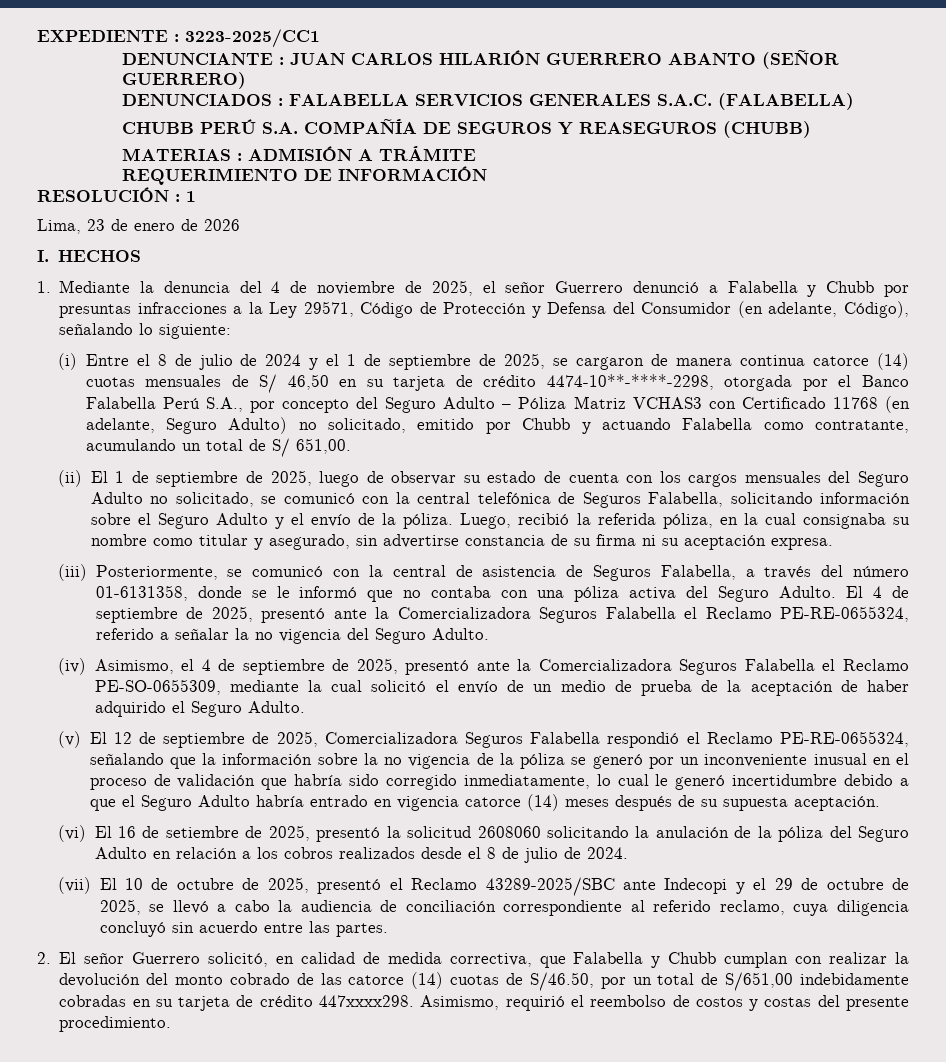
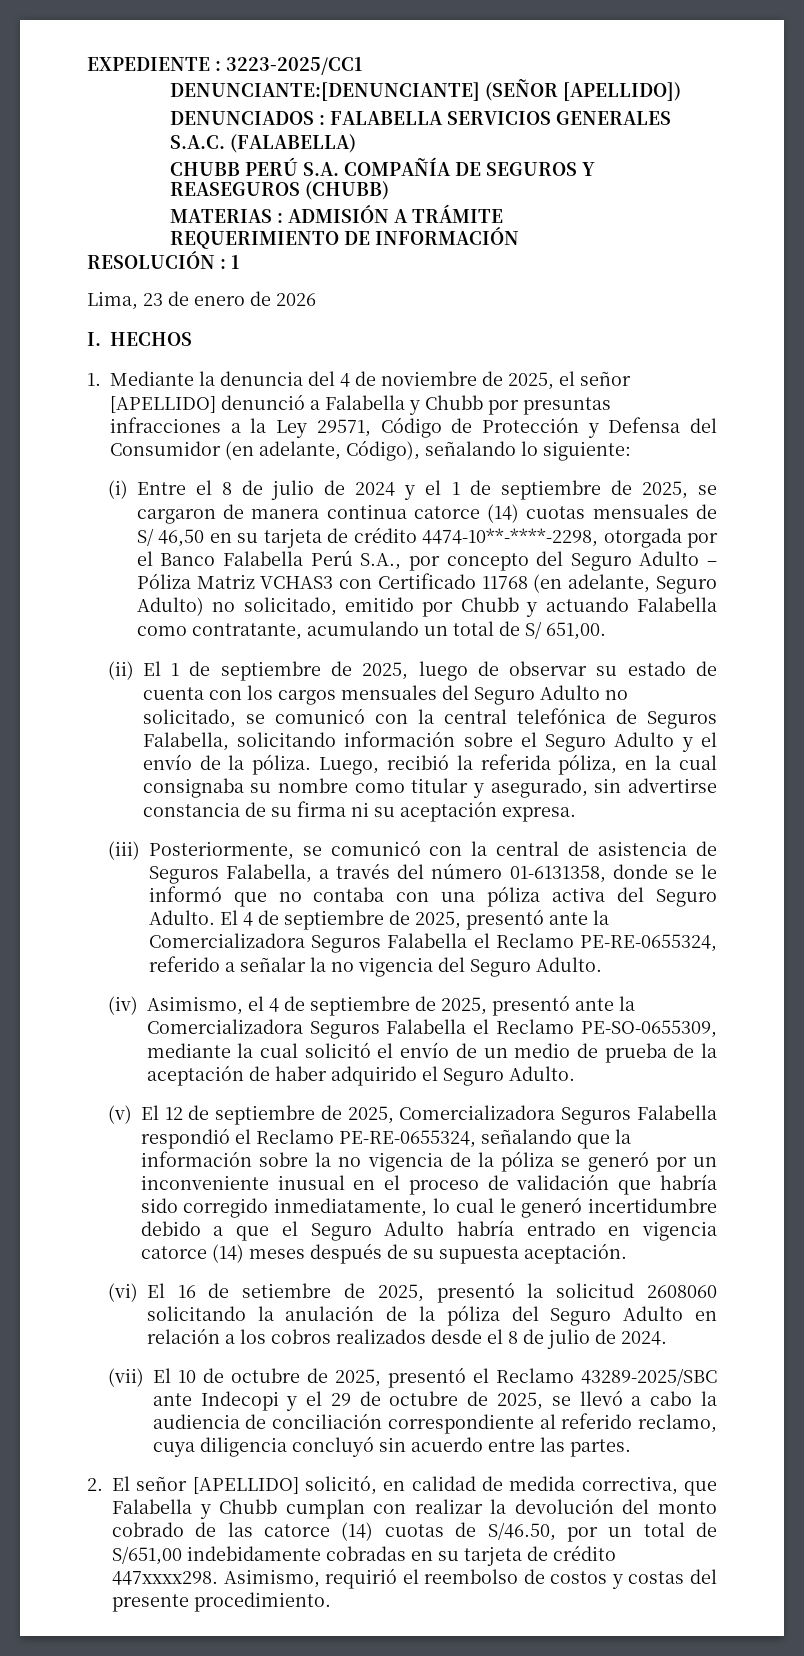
[122,50,840,69] [122,72,247,89] DENUNCIANTE : JUAN CARLOS HILARIÓN GUERRERO ABANTO (SEÑOR GUERRERO) -> [169,79,681,101] DENUNCIANTE:[DENUNCIANTE] (SEÑOR [APELLIDO])
[555,281,624,293] Guerrero -> [110,396,216,413] [APELLIDO]
[132,952,201,964] Guerrero -> [192,1477,299,1494] [APELLIDO]

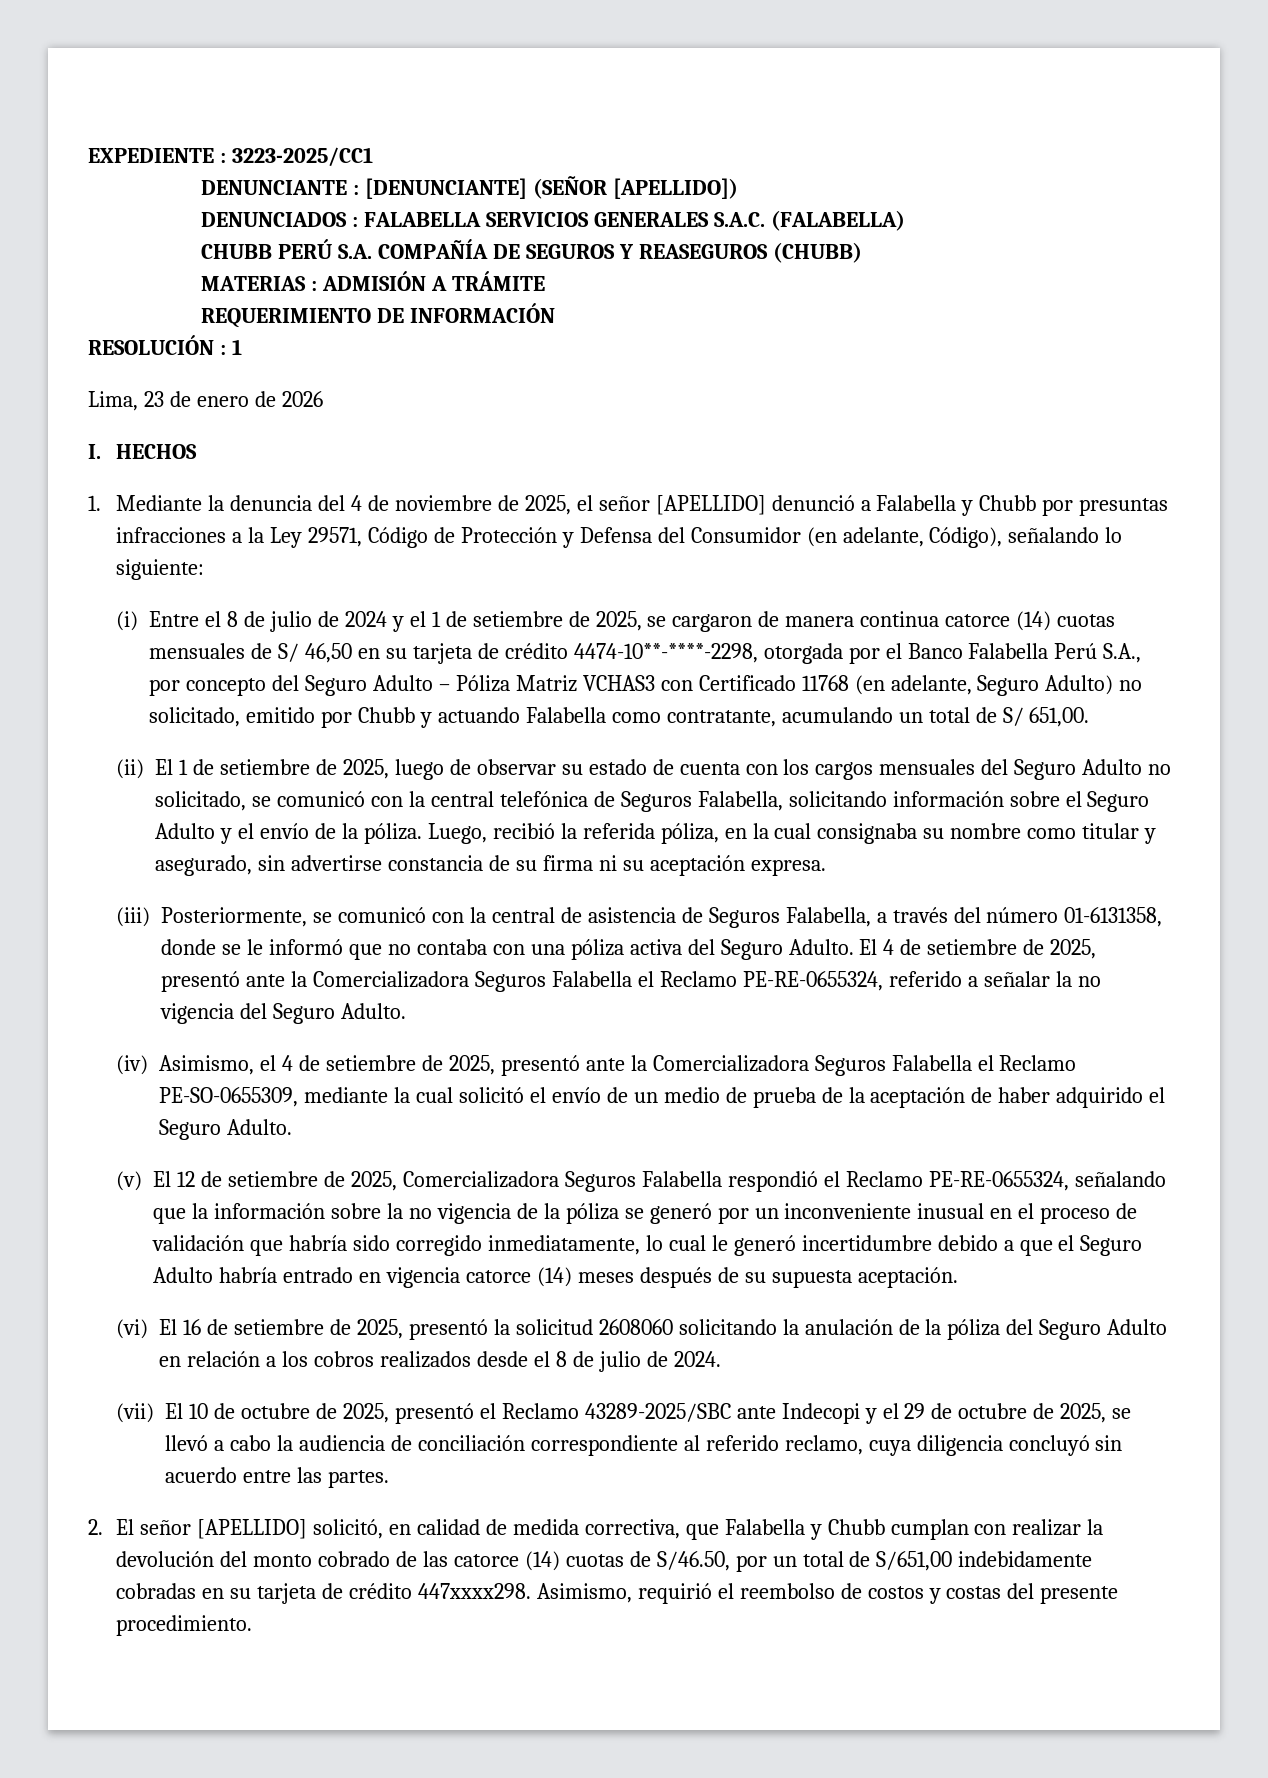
[169,82,480,101] DENUNCIANTE:[DENUNCIANTE] -> [201,178,528,199] DENUNCIANTE : [DENUNCIANTE]
[500,480,601,500] septiembre -> [472,611,563,627] setiembre
[220,661,321,681] septiembre -> [220,759,311,775] setiembre
[283,910,384,930] septiembre -> [927,939,1018,955] setiembre
[309,996,410,1016] septiembre -> [326,1055,417,1071] setiembre
[215,1105,316,1125] septiembre -> [228,1171,319,1187] setiembre

